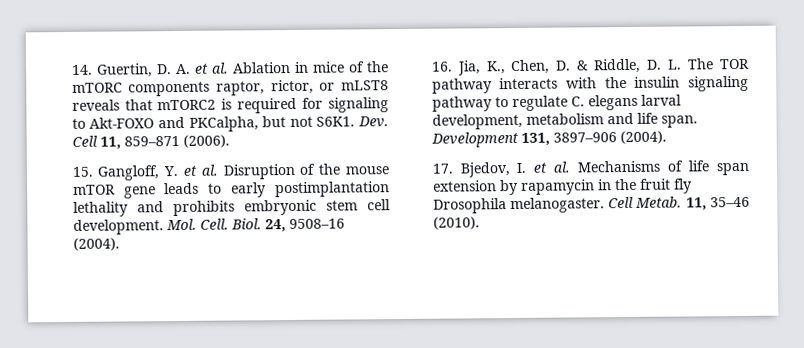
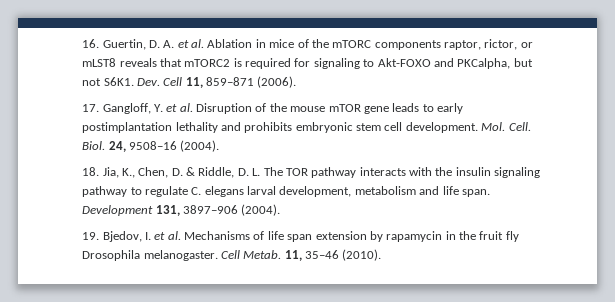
[71,64,93,75] 14. -> [82,39,100,48] 16.
[71,166,94,177] 15. -> [82,104,100,112] 17.
[431,61,453,72] 16. -> [82,167,100,176] 18.
[431,163,453,174] 17. -> [82,232,100,240] 19.

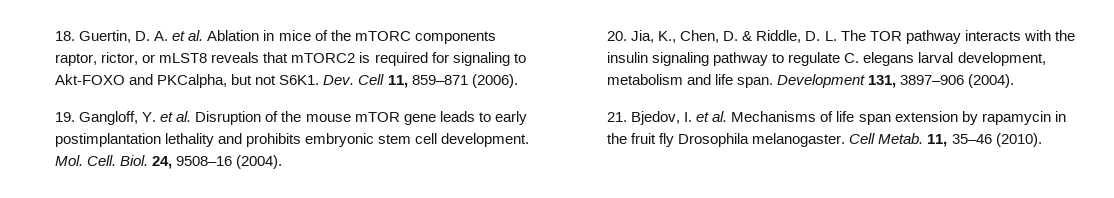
[82,39,100,48] 16. -> [55,31,76,41] 18.
[82,104,100,112] 17. -> [55,112,76,122] 19.
[82,167,100,176] 18. -> [607,31,628,41] 20.
[82,232,100,240] 19. -> [607,112,628,122] 21.

